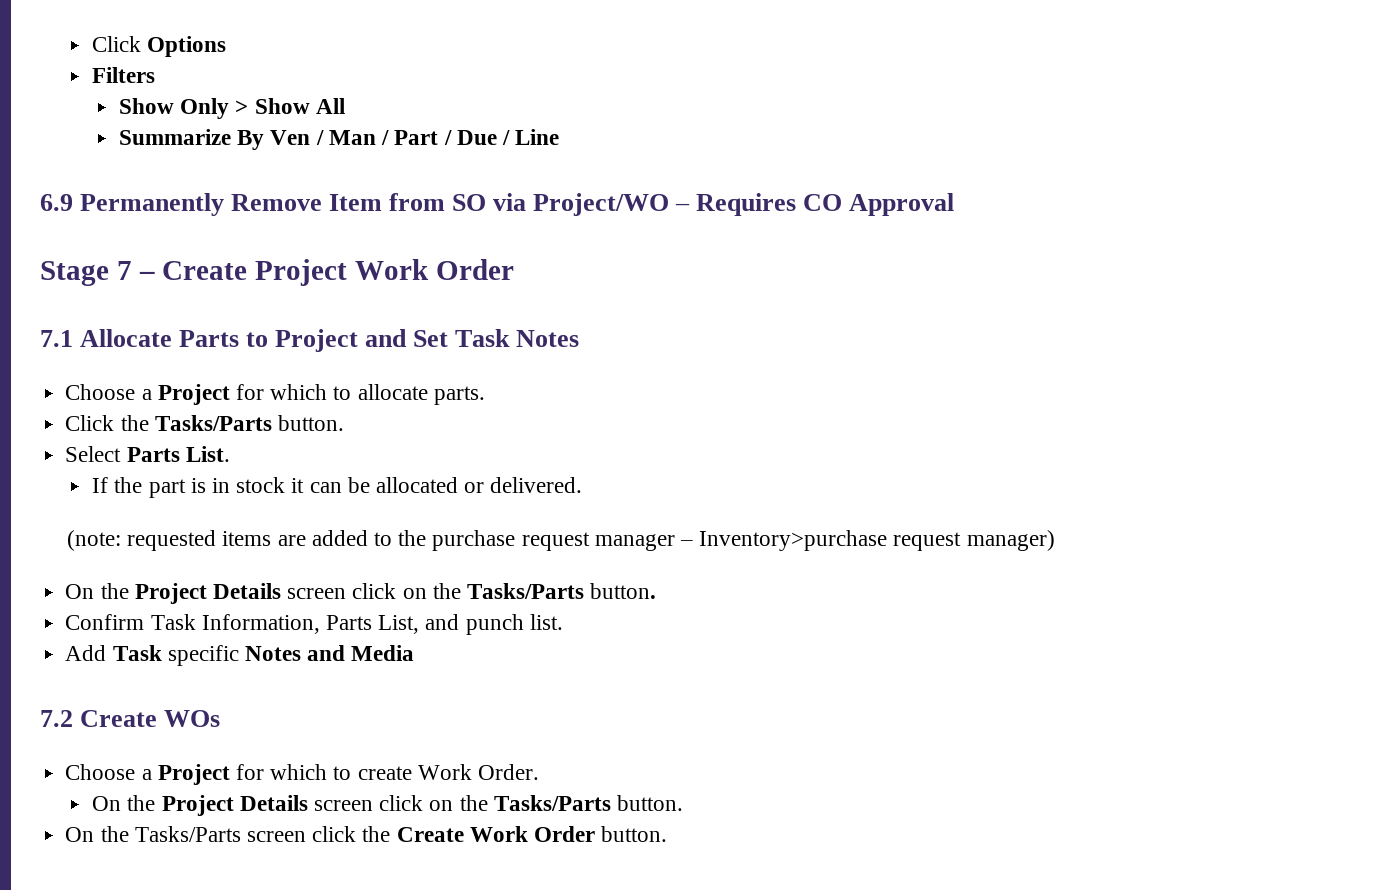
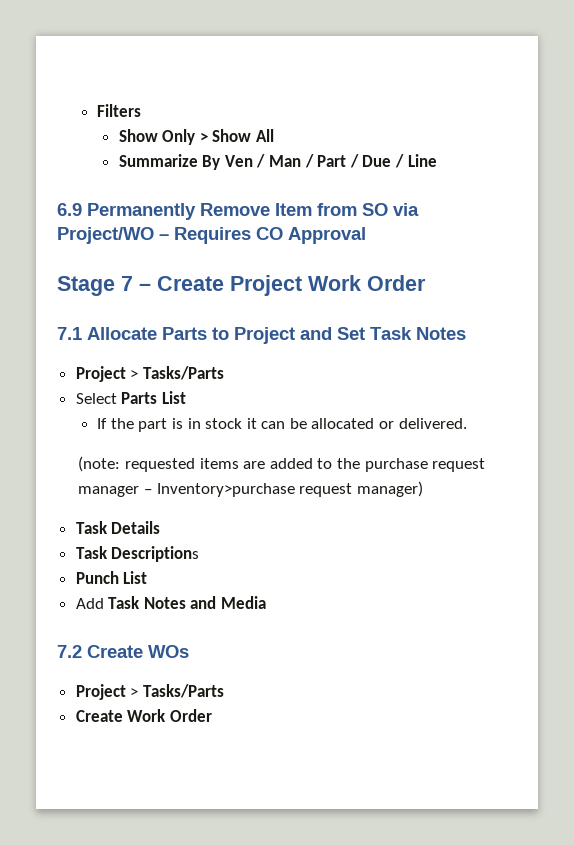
[92,36,227,57] Click Options // -> (97, 110) none
[65,384,485,405] [65,415,344,431] Choose a Project for which to allocate parts. // Click the Tasks/Parts button. -> [75,366,224,382] Project > Tasks/Parts
[185,446,230,462] List. -> [161,391,186,404] List
[65,583,657,604] [65,614,563,635] On the Project Details screen click on the Tasks/Parts button. // Confirm Task Information, Parts List, and punch list. -> [75,521,161,534] [75,546,200,562] [75,571,148,584] Task Details // Task Descriptions // Punch List
[167,645,239,666] specific -> (141, 602) none
[65,764,539,785] [92,795,684,816] [65,826,391,842] Choose a Project for which to create Work Order. // On the Project Details screen click on the Tasks/Parts button. // On the Tasks/Parts screen click the -> [75,684,224,700] Project > Tasks/Parts //
[601,826,668,842] button. -> (212, 715) none

